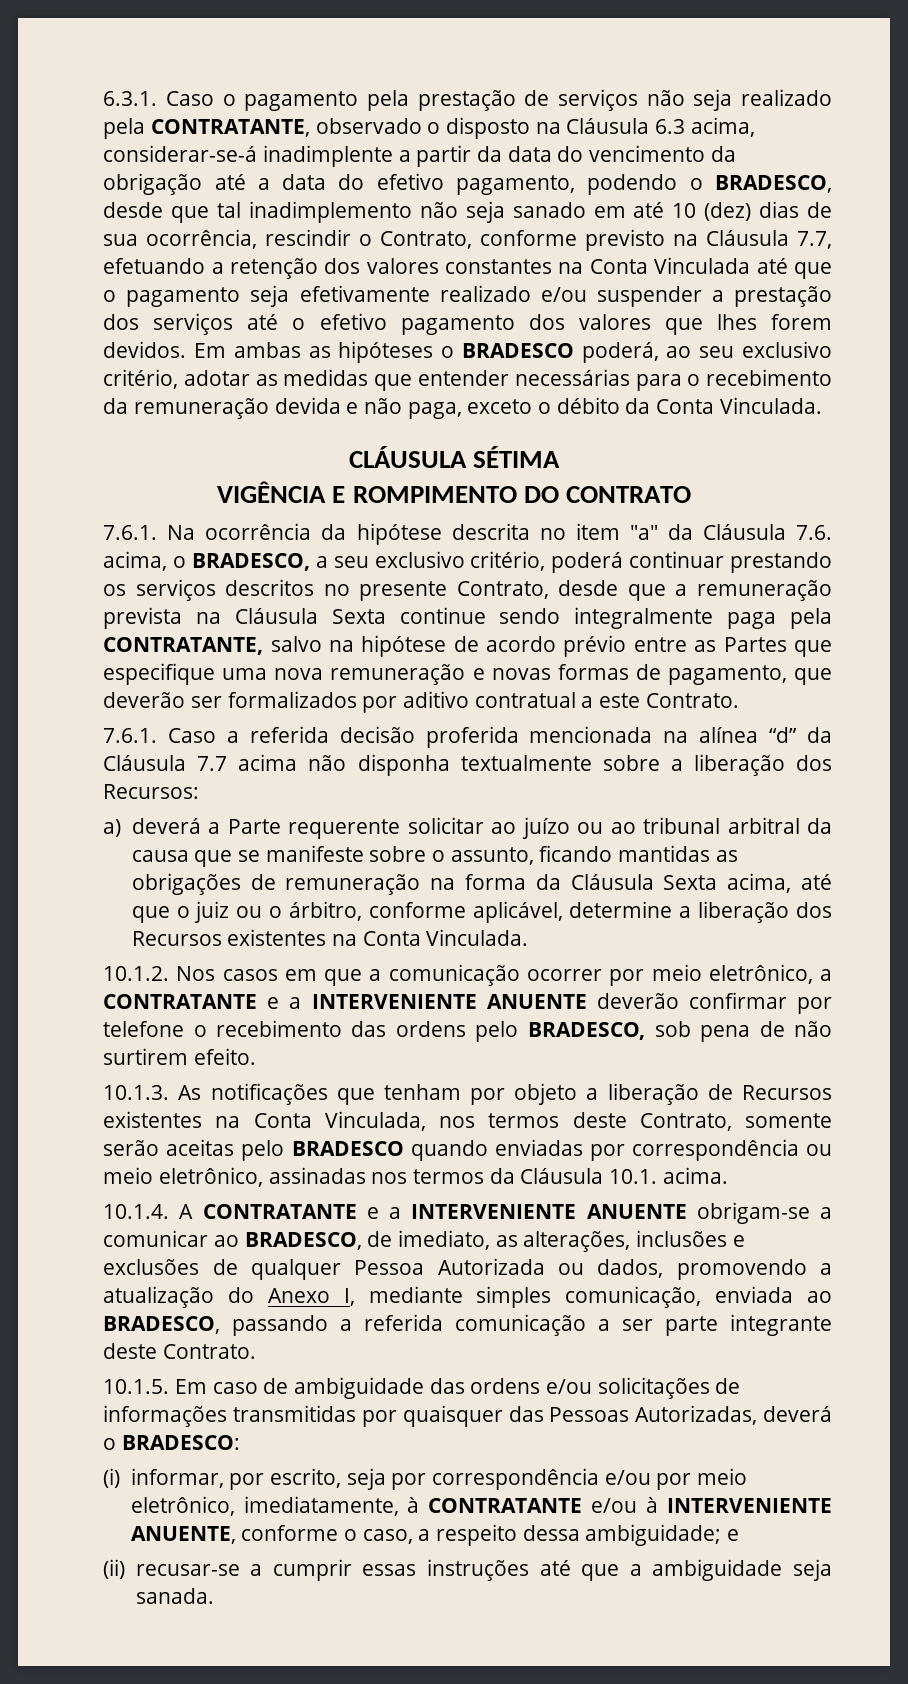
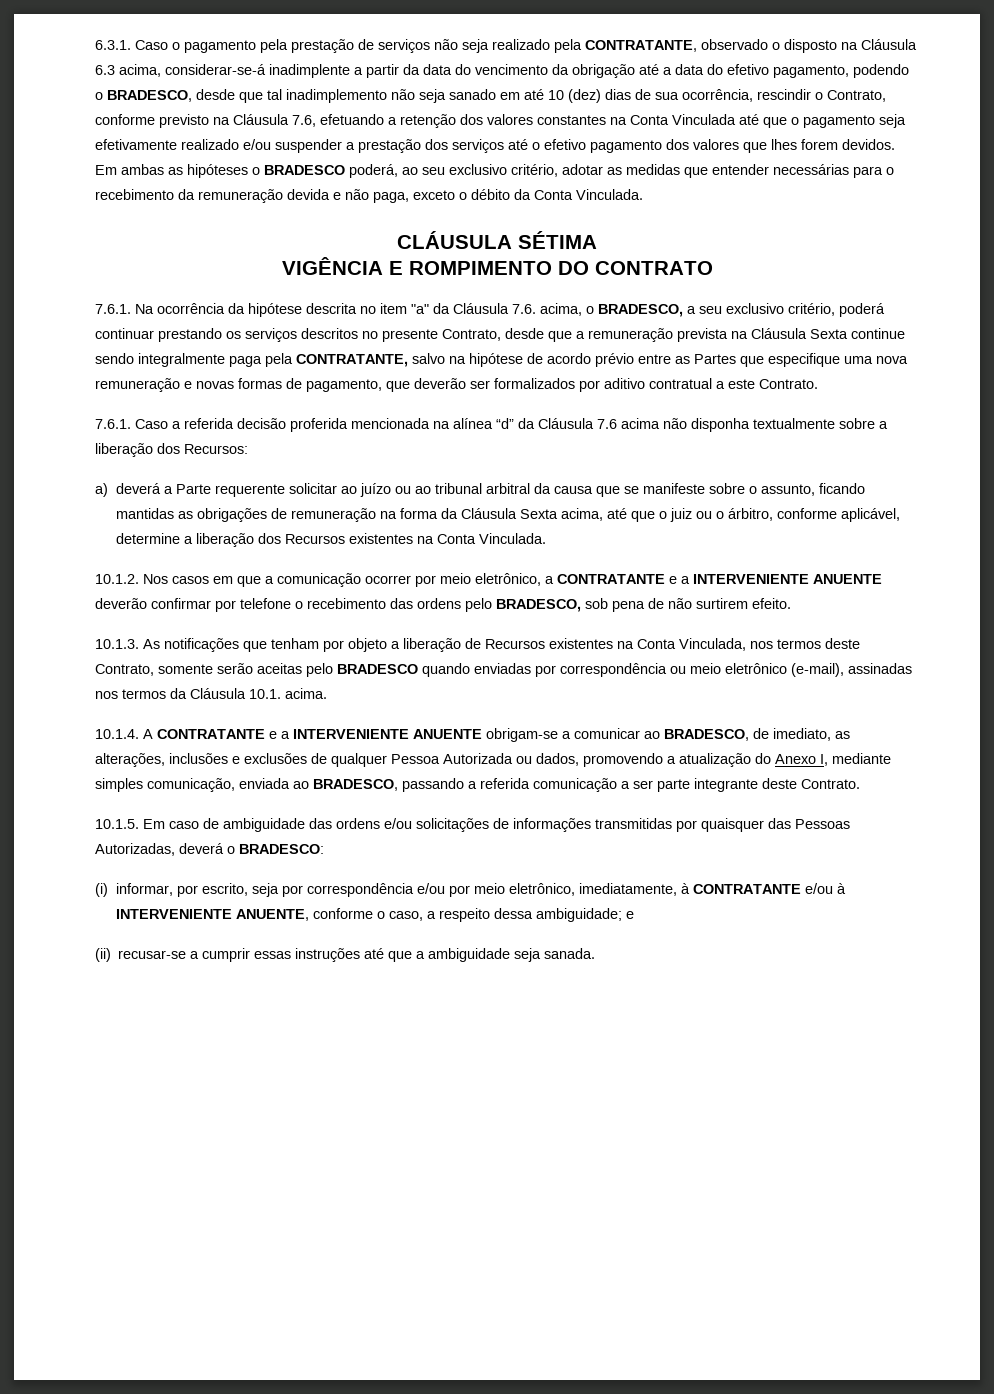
[796,231,832,249] 7.7, -> [291,115,316,127] 7.6,
[197,756,228,771] 7.7 -> [596,419,617,429] 7.6
[158,1167,263,1187] eletrônico, -> [724,663,844,677] eletrônico (e-mail),

